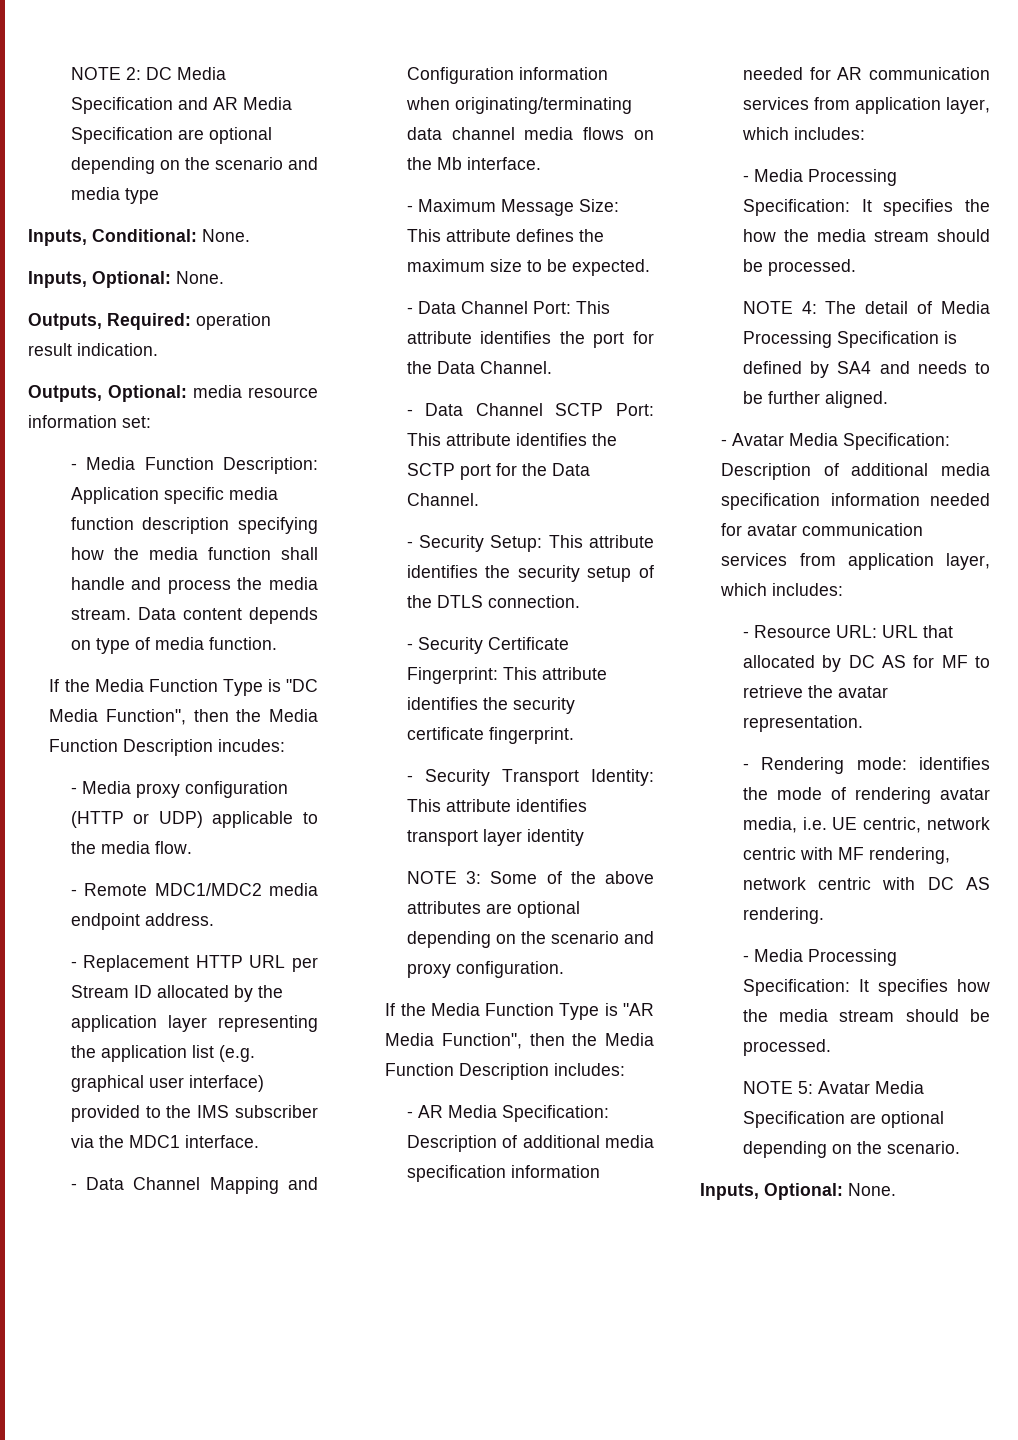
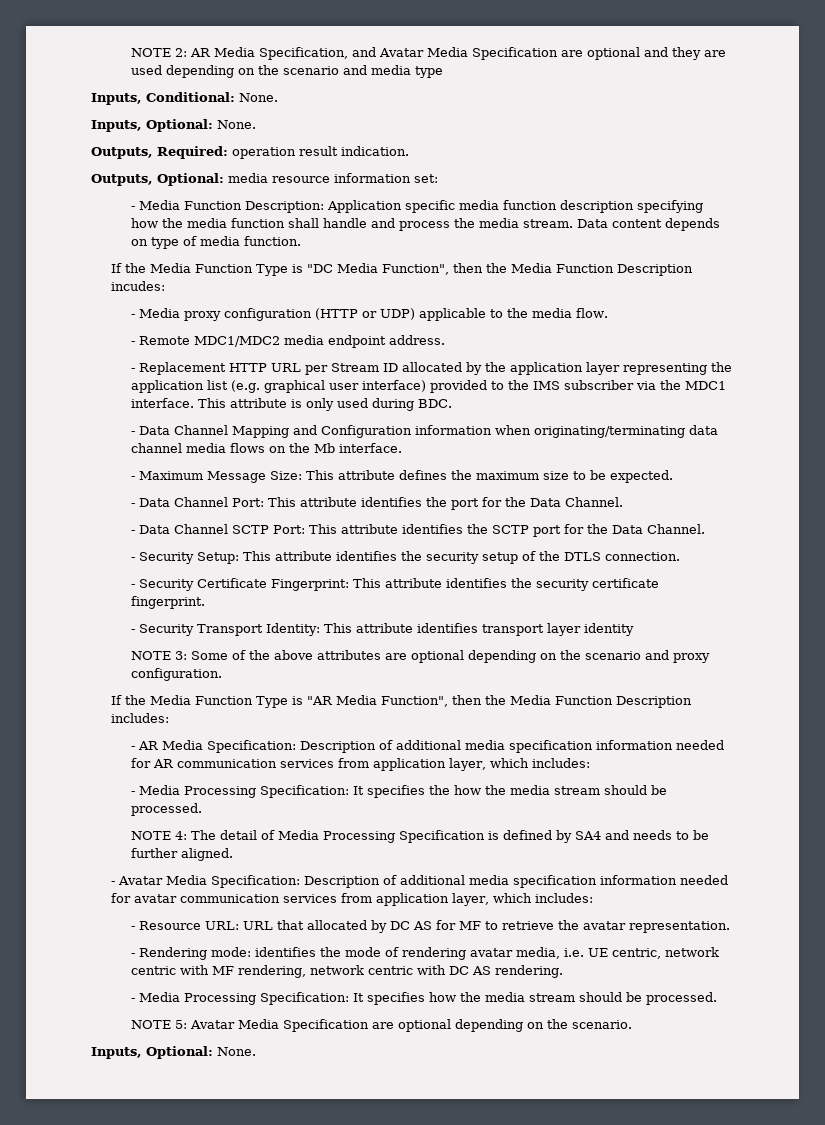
[145,67,226,80] [70,97,292,114] [70,127,272,144] DC Media Specification and AR Media Specification are optional -> [190,47,727,60] [131,65,163,75] AR Media Specification, and Avatar Media Specification are optional and they are used
(259, 1141) none -> [198,398,453,411] This attribute is only used during BDC.

